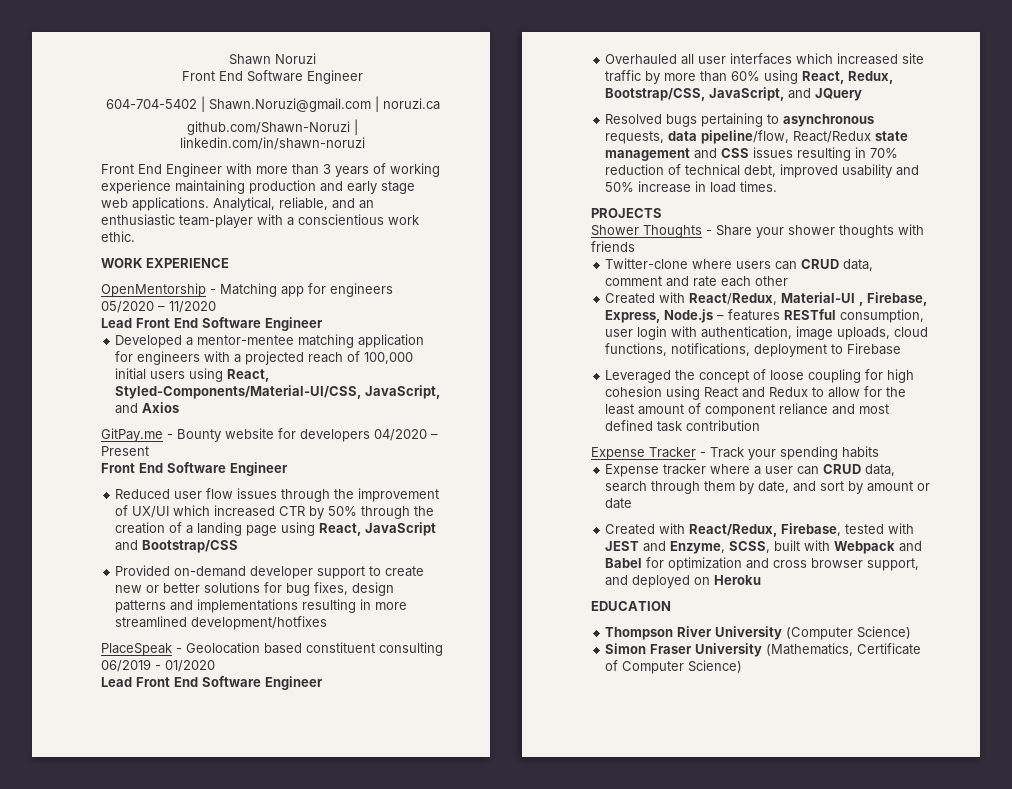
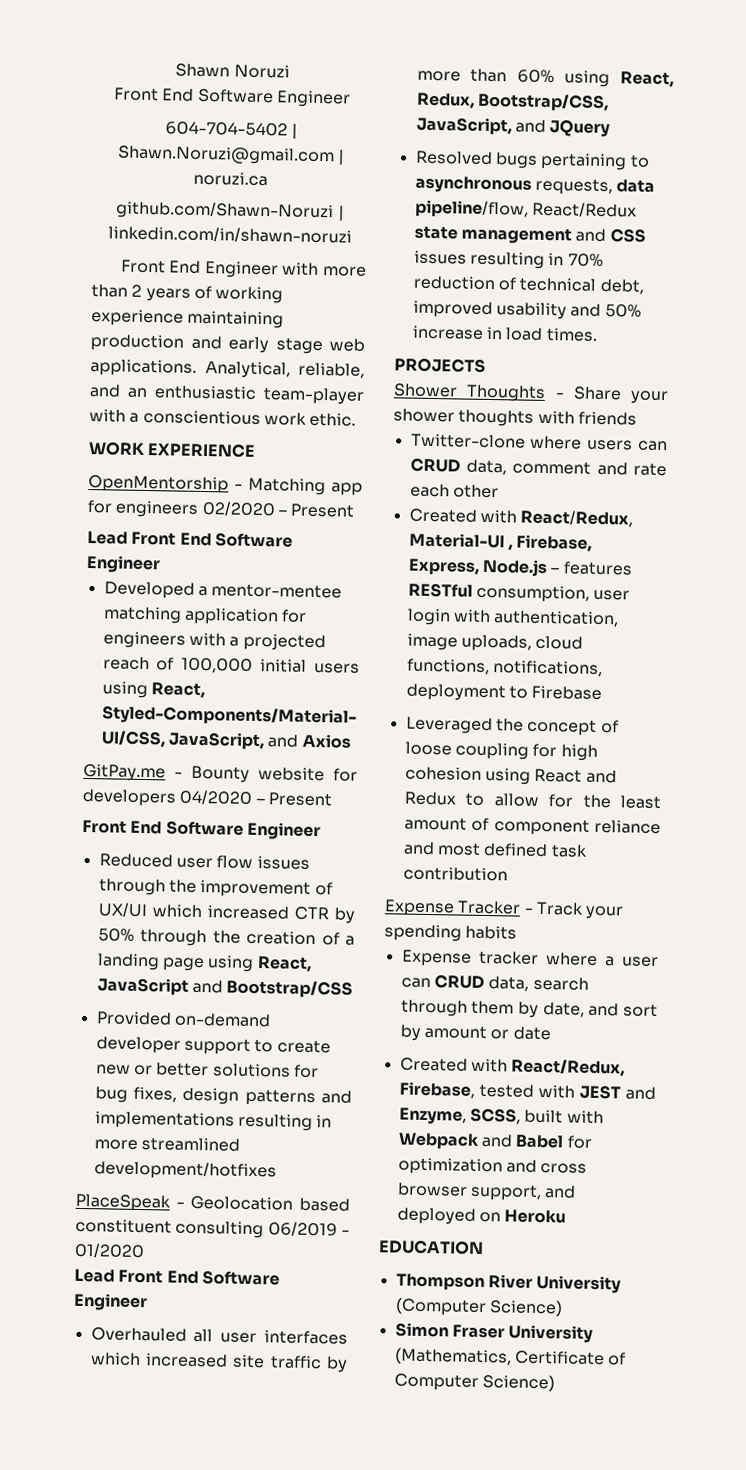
[323,164,331,174] 3 -> [131,284,143,297] 2
[101,301,216,313] 05/2020 – 11/2020 -> [201,500,356,518] 02/2020 – Present

